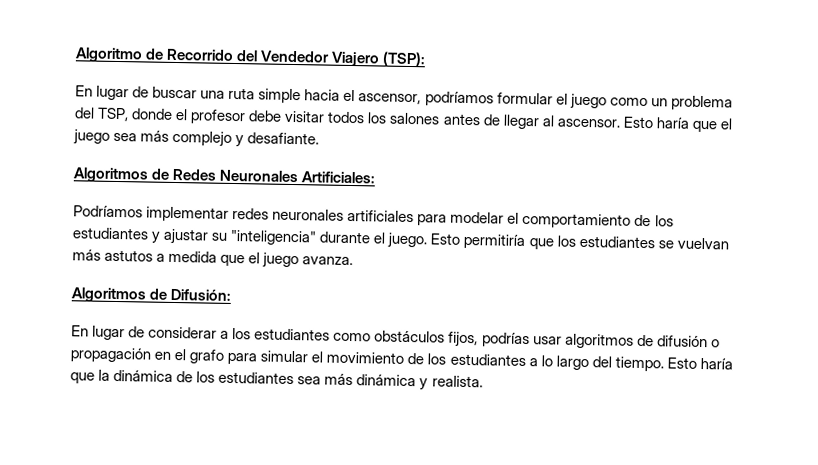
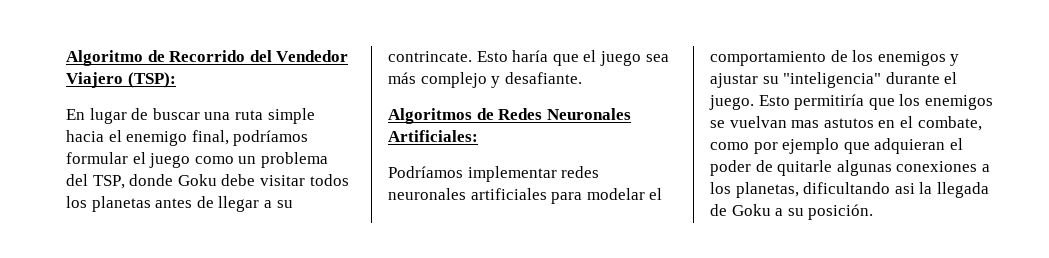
[358,93,422,105] ascensor, -> [126,130,229,146] enemigo final,
[175,108,247,125] el profesor -> [177,174,217,186] Goku
[389,112,441,125] salones -> [91,196,151,212] planetas
[541,115,620,128] al ascensor. -> [263,200,293,208] [388,51,472,62] a su contrincate.
[72,227,149,240] estudiantes -> [877,51,946,66] enemigos
[578,235,655,249] estudiantes -> [924,95,993,110] enemigos
[72,249,354,269] [71,287,232,303] [71,325,720,349] [70,347,733,372] [70,369,483,391] más astutos a medida que el juego avanza. // Algoritmos de Difusión: // En lugar de considerar a los estudiantes como obstáculos fijos, podrías usar algoritmos de difusión o propagación en el grafo para simular el movimiento de los estudiantes a lo largo del tiempo. Esto haría que la dinámica de los estudiantes sea más dinámica y realista. -> [791,116,982,131] [710,138,963,154] [710,160,990,176] [710,182,989,198] [710,204,874,220] mas astutos en el combate, como por ejemplo que adquieran el poder de quitarle algunas conexiones a los planetas, dificultando asi la llegada de Goku a su posición.

